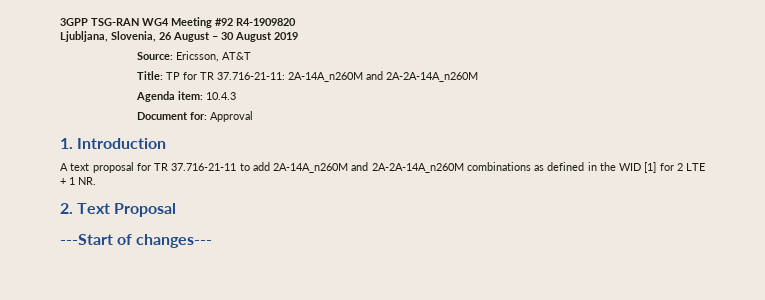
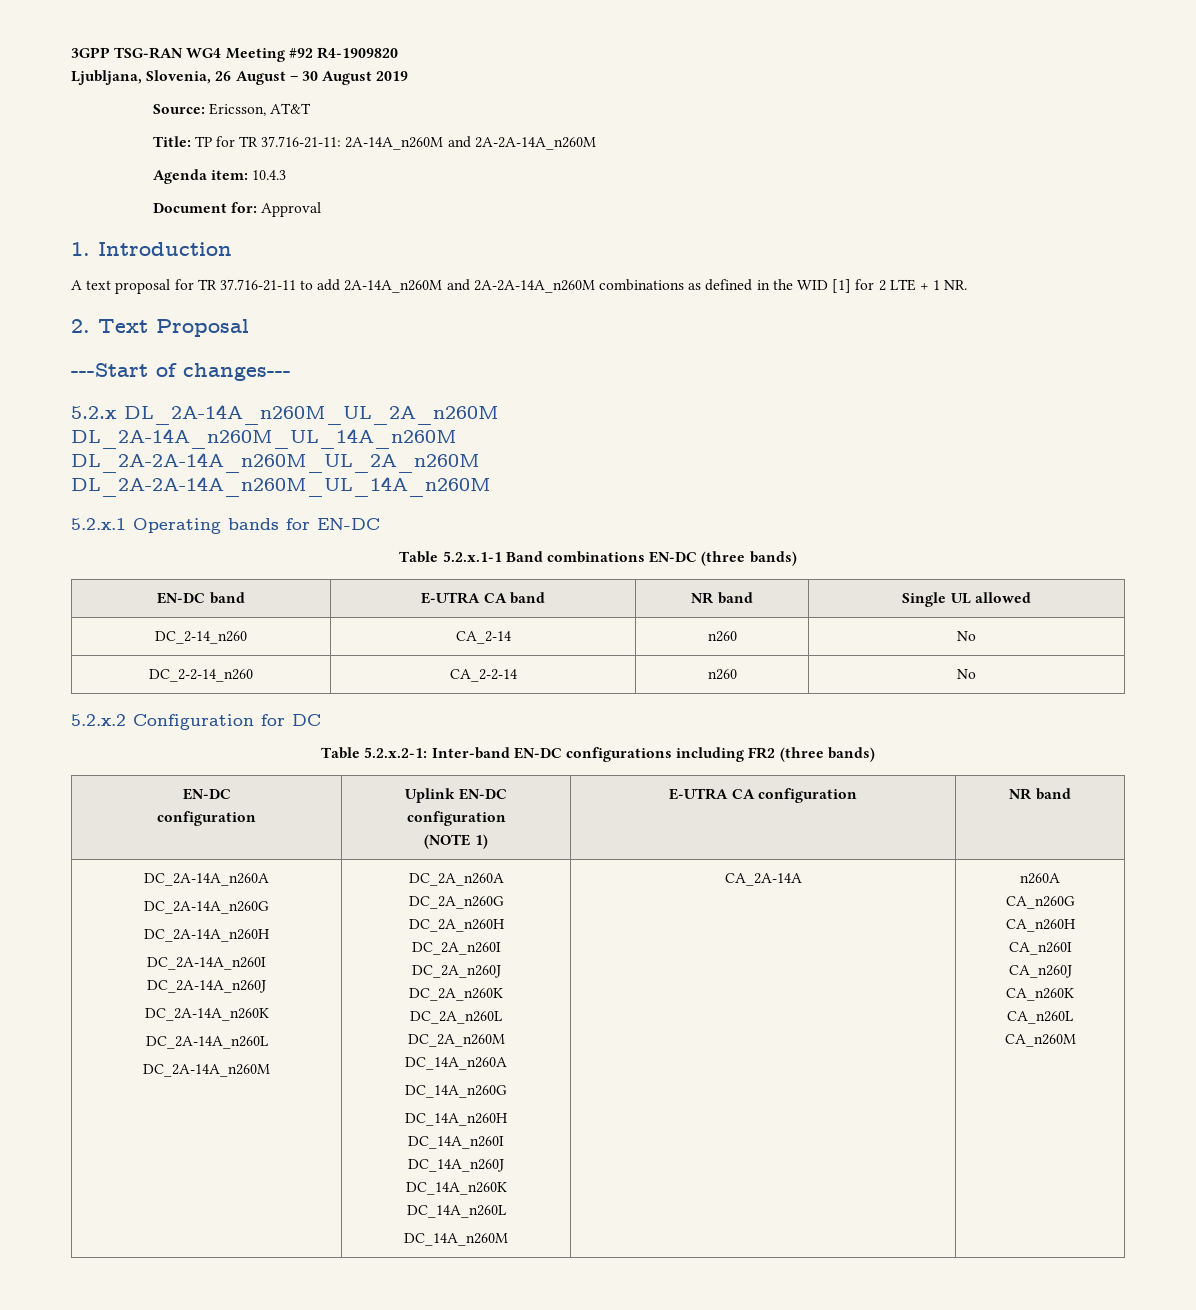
(213, 241) none -> [71,404,499,425] [71,428,457,449] [71,452,480,473] [71,476,491,497] [71,518,380,534] [399,551,797,566] [157,592,245,604] [421,592,545,604] [691,592,753,604] [902,592,1031,607] [155,631,247,644] [455,631,511,644] [707,631,737,642] [957,631,976,641] [149,669,253,682] [449,669,517,682] [707,669,737,680] [957,669,976,679] [71,714,321,730] [321,747,875,762] [182,788,231,800] [157,811,256,826] [404,788,508,803] [406,811,506,826] [424,834,488,849] [669,788,857,803] [1009,788,1071,800] [144,873,269,886] [144,901,269,914] [144,929,270,942] [147,957,266,970] [147,980,266,993] [144,1008,269,1021] [145,1036,268,1049] [143,1064,270,1077] [408,873,504,886] [408,896,504,909] [408,919,505,932] [411,942,501,955] [411,965,501,978] [409,988,503,1001] [410,1011,502,1024] [407,1034,505,1047] [405,1057,507,1070] [405,1085,507,1098] [405,1113,508,1126] [408,1136,504,1149] [408,1159,504,1172] [405,1182,507,1195] [406,1205,506,1218] [404,1233,508,1246] [724,873,802,886] [1020,873,1060,884] [1005,896,1075,909] [1005,919,1076,932] [1008,942,1072,955] [1008,965,1072,978] [1006,988,1074,1001] [1007,1011,1073,1024] [1004,1034,1076,1047] // 5.2.x DL_2A-14A_n260M_UL_2A_n260M // DL_2A-14A_n260M_UL_14A_n260M // DL_2A-2A-14A_n260M_UL_2A_n260M // DL_2A-2A-14A_n260M_UL_14A_n260M // 5.2.x.1 Operating bands for EN-DC // Table 5.2.x.1-1 Band combinations EN-DC (three bands) // EN-DC band | E-UTRA CA band | NR band | Single UL allowed // DC_2-14_n260 | CA_2-14 | n260 | No // DC_2-2-14_n260 | CA_2-2-14 | n260 | No // 5.2.x.2 Configuration for DC // Table 5.2.x.2-1: Inter-band EN-DC configurations including FR2 (three bands) // EN-DC // configuration | Uplink EN-DC // configuration // (NOTE 1) | E-UTRA CA configuration | NR band // DC_2A-14A_n260A // DC_2A-14A_n260G // DC_2A-14A_n260H // DC_2A-14A_n260I // DC_2A-14A_n260J // DC_2A-14A_n260K // DC_2A-14A_n260L // DC_2A-14A_n260M | DC_2A_n260A // DC_2A_n260G // DC_2A_n260H // DC_2A_n260I // DC_2A_n260J // DC_2A_n260K // DC_2A_n260L // DC_2A_n260M // DC_14A_n260A // DC_14A_n260G // DC_14A_n260H // DC_14A_n260I // DC_14A_n260J // DC_14A_n260K // DC_14A_n260L // DC_14A_n260M | CA_2A-14A | n260A // CA_n260G // CA_n260H // CA_n260I // CA_n260J // CA_n260K // CA_n260L // CA_n260M

